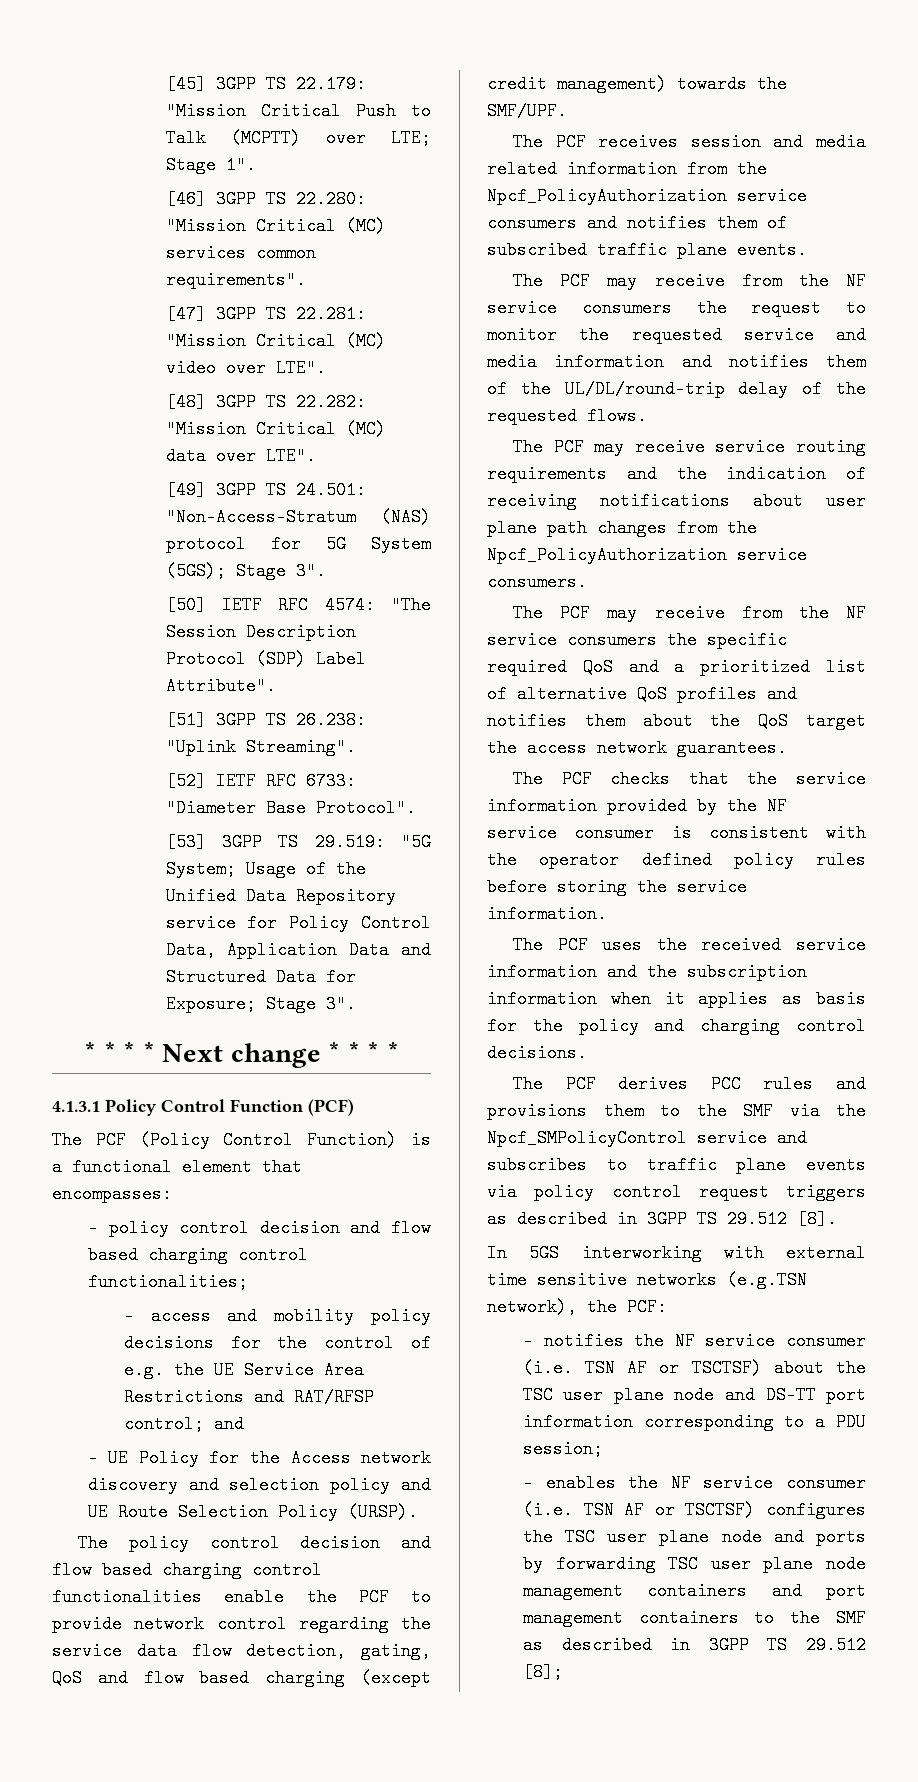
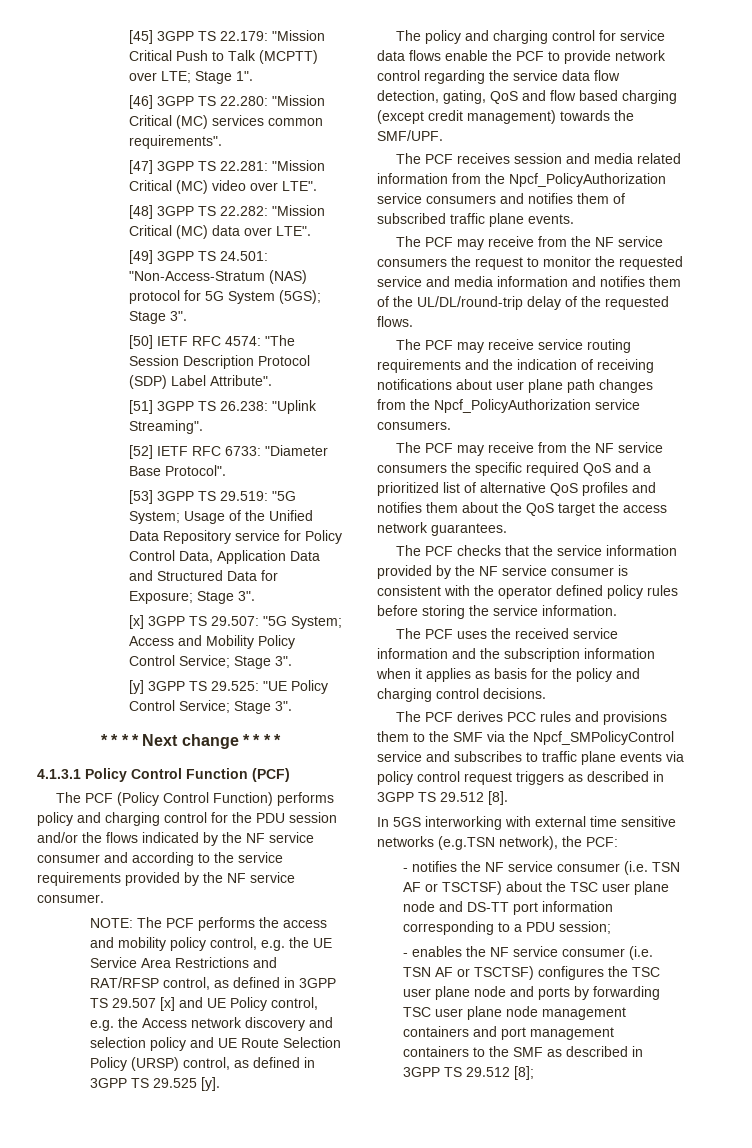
(356, 1004) none -> [129,615,343,629] [129,635,296,649] [129,655,293,669] [129,680,329,694] [129,700,293,714] // [x] 3GPP TS 29.507: "5G System; Access and Mobility Policy Control Service; Stage 3". // [y] 3GPP TS 29.525: "UE Policy Control Service; Stage 3".
[411,1131,432,1149] [52,1158,302,1176] [52,1185,172,1203] [87,1219,432,1237] [87,1246,308,1264] [87,1273,248,1291] [123,1307,431,1325] [123,1334,432,1352] is a functional element that encompasses: // - policy control decision and flow based charging control functionalities; // - access and mobility policy decisions for the control of -> [276,792,334,806] [37,812,337,826] [37,832,314,846] [37,852,283,866] [37,872,295,886] [37,894,104,903] [89,917,327,931] [89,937,257,951] performs policy and charging control for the PDU session and/or the flows indicated by the NF service consumer and according to the service requirements provided by the NF service consumer. // NOTE: The PCF performs the access and mobility policy control,
[123,1415,244,1433] [87,1449,98,1467] control; and // - -> [162,977,336,990] [89,997,203,1011] control, as defined in 3GPP TS 29.507 [x] and
[209,1449,240,1467] for -> [270,997,318,1010] [89,1020,114,1031] control, e.g.
[347,1503,418,1521] [78,1534,432,1552] [52,1561,322,1579] [52,1588,202,1606] (URSP). // The policy control decision and flow based charging control functionalities -> [130,1057,315,1071] [89,1077,220,1091] [395,30,665,44] [377,50,441,61] (URSP) control, as defined in 3GPP TS 29.525 [y]. // The policy and charging control for service data flows

